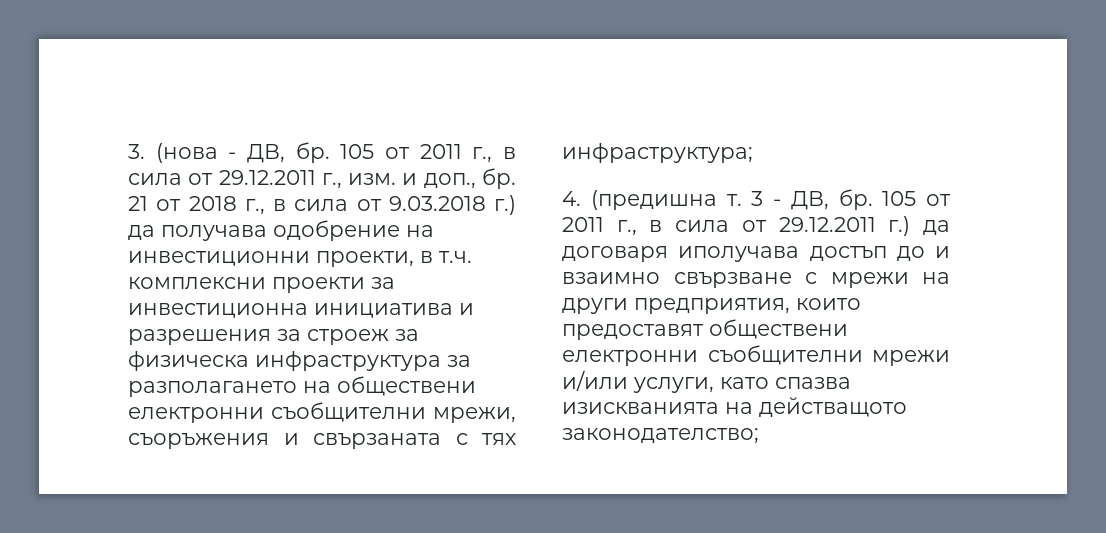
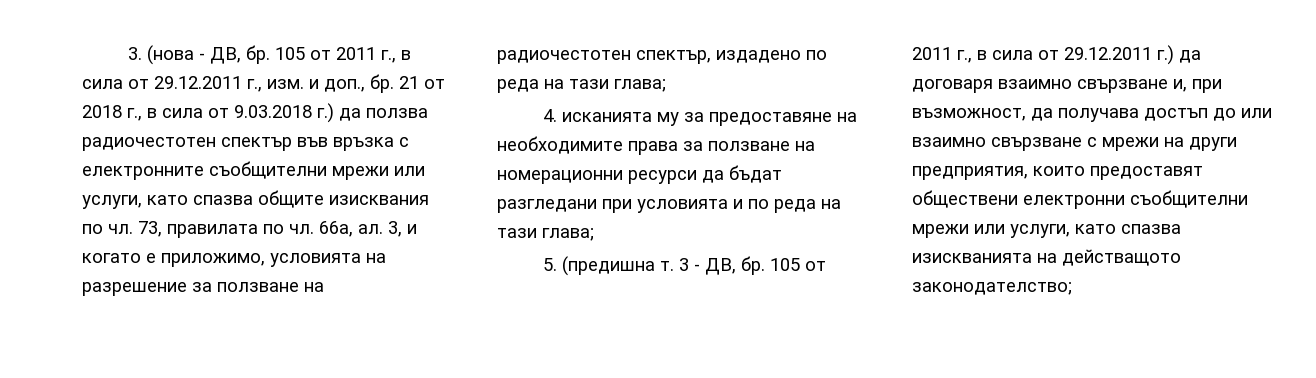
[161,220,434,241] [128,251,472,267] [128,277,395,293] [128,303,474,318] [128,329,419,345] [128,351,471,371] [128,376,476,397] [128,402,516,423] [128,433,516,449] [562,143,753,163] [562,191,581,206] получава одобрение на инвестиционни проекти, в т.ч. комплексни проекти за инвестиционна инициатива и разрешения за строеж за физическа инфраструктура за разполагането на обществени електронни съобщителни мрежи, съоръжения и свързаната с тях инфраструктура; // 4. -> [366,108,428,118] [82,137,409,151] [82,161,425,180] [82,190,429,209] [82,221,417,238] [82,253,386,267] [82,282,324,296] [497,50,827,64] [497,79,666,93] [543,109,858,126] [497,136,815,155] [497,165,782,184] [497,199,841,213] [497,228,594,241] [543,258,558,271] ползва радиочестотен спектър във връзка с електронните съобщителни мрежи или услуги, като спазва общите изисквания по чл. 73, правилата по чл. 66а, ал. 3, и когато е приложимо, условията на разрешение за ползване на радиочестотен спектър, издадено по реда на тази глава; // 4. исканията му за предоставяне на необходимите права за ползване на номерационни ресурси да бъдат разгледани при условията и по реда на тази глава; // 5.
[678,246,800,262] иполучава -> [998,79,1222,93] [912,108,1139,122] взаимно свързване и, при възможност, да получава
[935,246,950,258] и -> [1241,108,1272,118] или
[562,370,628,391] и/или -> [974,224,1005,234] или

